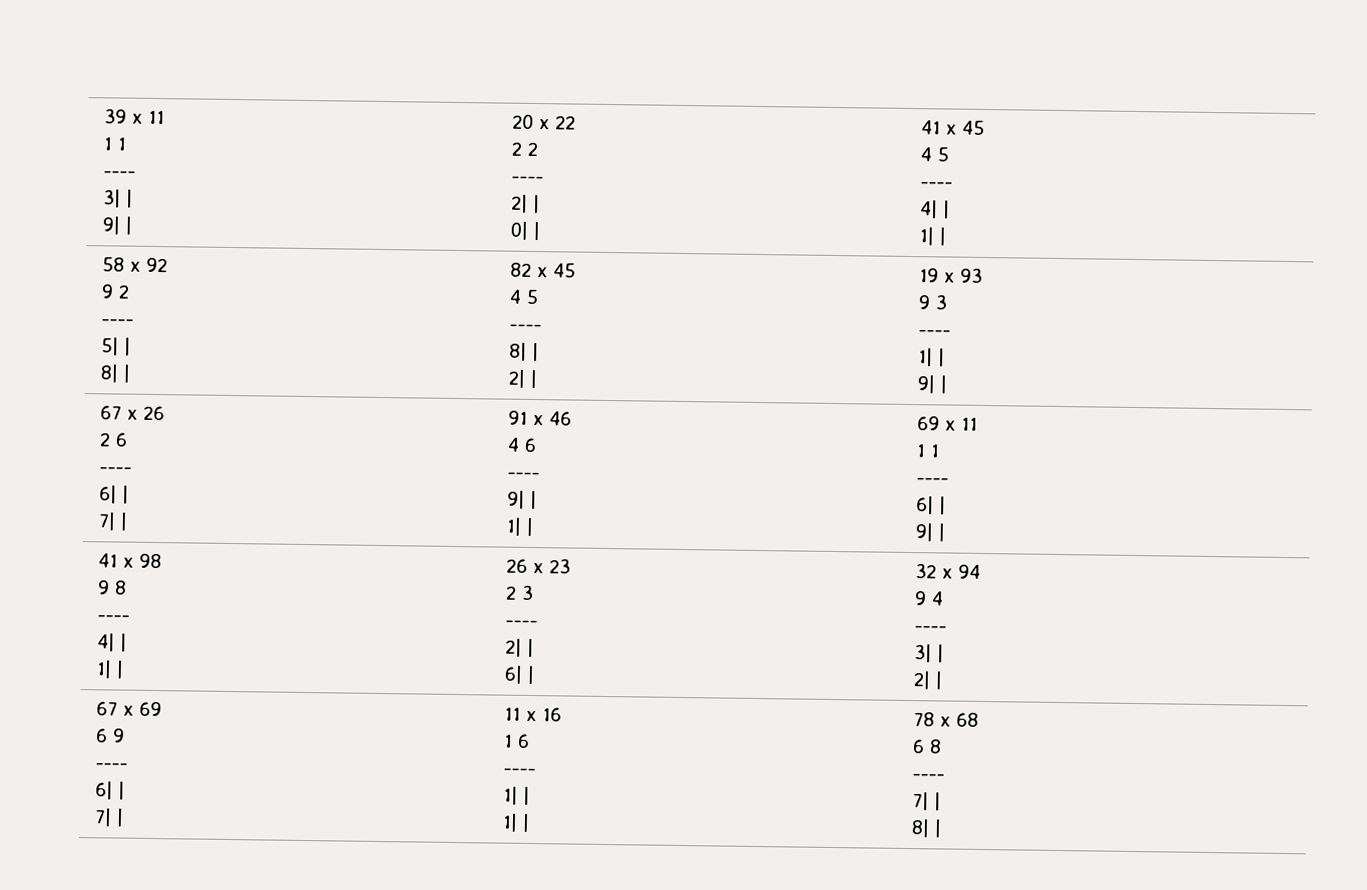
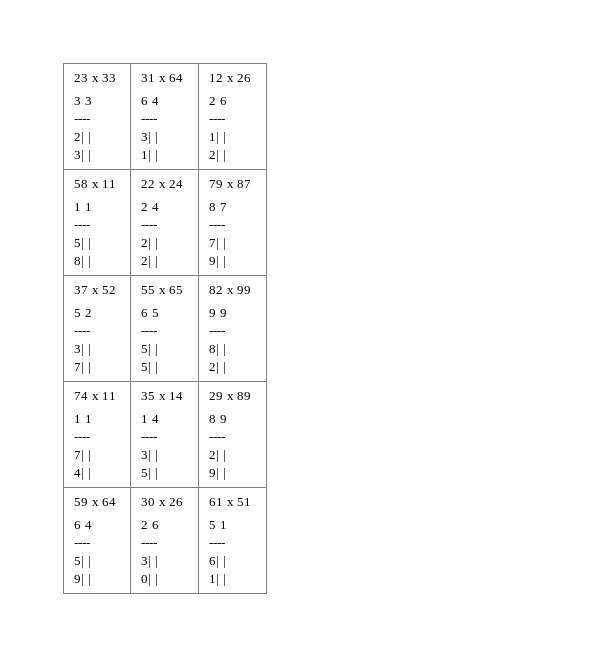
[103,108,165,125] [102,137,127,151] [102,170,136,178] [102,189,133,208] [101,216,132,235] [511,113,576,130] [510,141,539,157] [510,175,544,184] [510,194,540,214] [509,221,540,241] [920,119,985,135] [919,146,949,162] [919,181,953,189] [919,200,950,219] [918,227,934,246] 39 x 11 // 1 1 // ---- // 3| | // 9| | | 20 x 22 // 2 2 // ---- // 2| | // 0| | | 41 x 45 // 4 5 // ---- // 4| | // 1| -> [74,74,117,82] [74,97,92,105] [74,119,91,123] [74,132,91,144] [74,150,91,162] [141,74,184,82] [141,97,159,105] [141,119,158,123] [141,132,158,144] [141,150,158,162] [209,74,252,82] [209,97,227,105] [209,119,226,123] [209,132,226,144] [209,150,220,162] 23 x 33 // 3 3 // ---- // 2| | // 3| | | 31 x 64 // 6 4 // ---- // 3| | // 1| | | 12 x 26 // 2 6 // ---- // 1| | // 2|
[145,257,168,273] [100,284,130,299] 92 // 9 2 -> [102,180,117,188] [74,203,92,211] 11 // 1 1
(131, 373) none -> [141,180,184,188] [141,203,159,211] [141,225,158,229] [141,238,158,250] [141,256,158,268] [209,180,252,188] [209,203,227,211] [209,225,226,229] [209,238,226,250] [209,256,226,268] [74,286,117,294] [74,309,92,317] [74,331,91,335] [74,344,91,356] [74,362,91,374] [141,286,184,294] [141,309,159,317] [141,331,158,335] [141,344,158,356] [141,362,158,374] | 22 x 24 // 2 4 // ---- // 2| | // 2| | | 79 x 87 // 8 7 // ---- // 7| | // 9| | // 37 x 52 // 5 2 // ---- // 3| | // 7| | | 55 x 65 // 6 5 // ---- // 5| | // 5| |
[552,262,576,278] [508,288,539,305] 45 // 4 5 -> [237,286,252,294] [209,309,227,317] 99 // 9 9
[918,267,983,283] [917,294,948,310] [917,329,951,337] [917,348,945,367] [916,375,947,394] [99,405,165,421] [98,432,128,447] [98,466,132,474] [98,485,129,504] [97,512,128,531] [507,410,572,426] [506,437,537,453] [506,471,540,480] [506,490,537,510] [505,517,534,537] [916,416,978,431] [915,444,940,458] [915,477,949,485] [915,496,946,515] [914,523,945,542] [97,553,162,569] [96,580,127,595] [96,614,130,622] [96,633,127,652] [95,660,124,679] [505,558,571,574] [504,584,534,601] [504,619,538,628] [504,638,534,658] [503,665,535,685] [914,563,981,579] [913,591,944,606] [913,625,947,633] [913,644,944,663] [912,671,943,690] [95,701,162,717] [95,728,125,743] [94,762,128,770] [94,781,125,800] [93,808,124,827] [503,707,562,722] [502,733,530,748] [502,767,536,776] [502,786,530,805] [501,813,530,832] [912,712,979,727] [911,739,942,754] [911,773,945,781] [911,792,941,811] [910,819,930,838] | 19 x 93 // 9 3 // ---- // 1| | // 9| | // 67 x 26 // 2 6 // ---- // 6| | // 7| | | 91 x 46 // 4 6 // ---- // 9| | // 1| | | 69 x 11 // 1 1 // ---- // 6| | // 9| | // 41 x 98 // 9 8 // ---- // 4| | // 1| | | 26 x 23 // 2 3 // ---- // 2| | // 6| | | 32 x 94 // 9 4 // ---- // 3| | // 2| | // 67 x 69 // 6 9 // ---- // 6| | // 7| | | 11 x 16 // 1 6 // ---- // 1| | // 1| | | 78 x 68 // 6 8 // ---- // 7| | // 8| -> [74,392,117,400] [74,415,92,423] [74,437,91,441] [74,450,91,462] [74,468,91,480] [141,392,184,400] [141,415,159,423] [141,437,158,441] [141,450,158,462] [141,468,158,480] [209,392,252,400] [209,415,227,423] [209,437,226,441] [209,450,226,462] [209,468,226,480] [74,498,117,506] [74,521,92,529] [74,543,91,547] [74,556,91,568] [74,574,91,586] [141,498,184,506] [141,521,159,529] [141,543,158,547] [141,556,158,568] [141,574,158,586] [209,498,252,506] [209,521,227,529] [209,543,226,547] [209,556,226,568] [209,574,220,586] // 74 x 11 // 1 1 // ---- // 7| | // 4| | | 35 x 14 // 1 4 // ---- // 3| | // 5| | | 29 x 89 // 8 9 // ---- // 2| | // 9| | // 59 x 64 // 6 4 // ---- // 5| | // 9| | | 30 x 26 // 2 6 // ---- // 3| | // 0| | | 61 x 51 // 5 1 // ---- // 6| | // 1|

